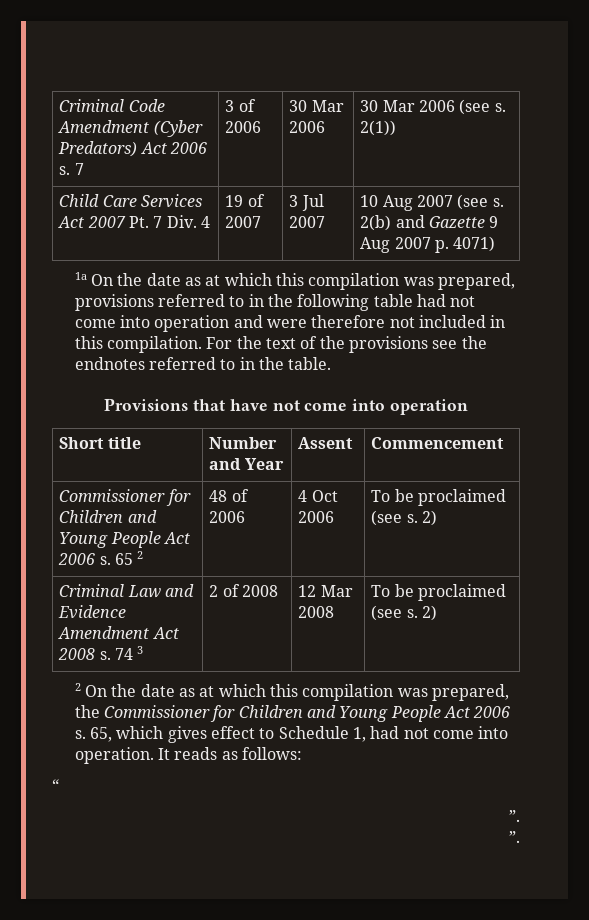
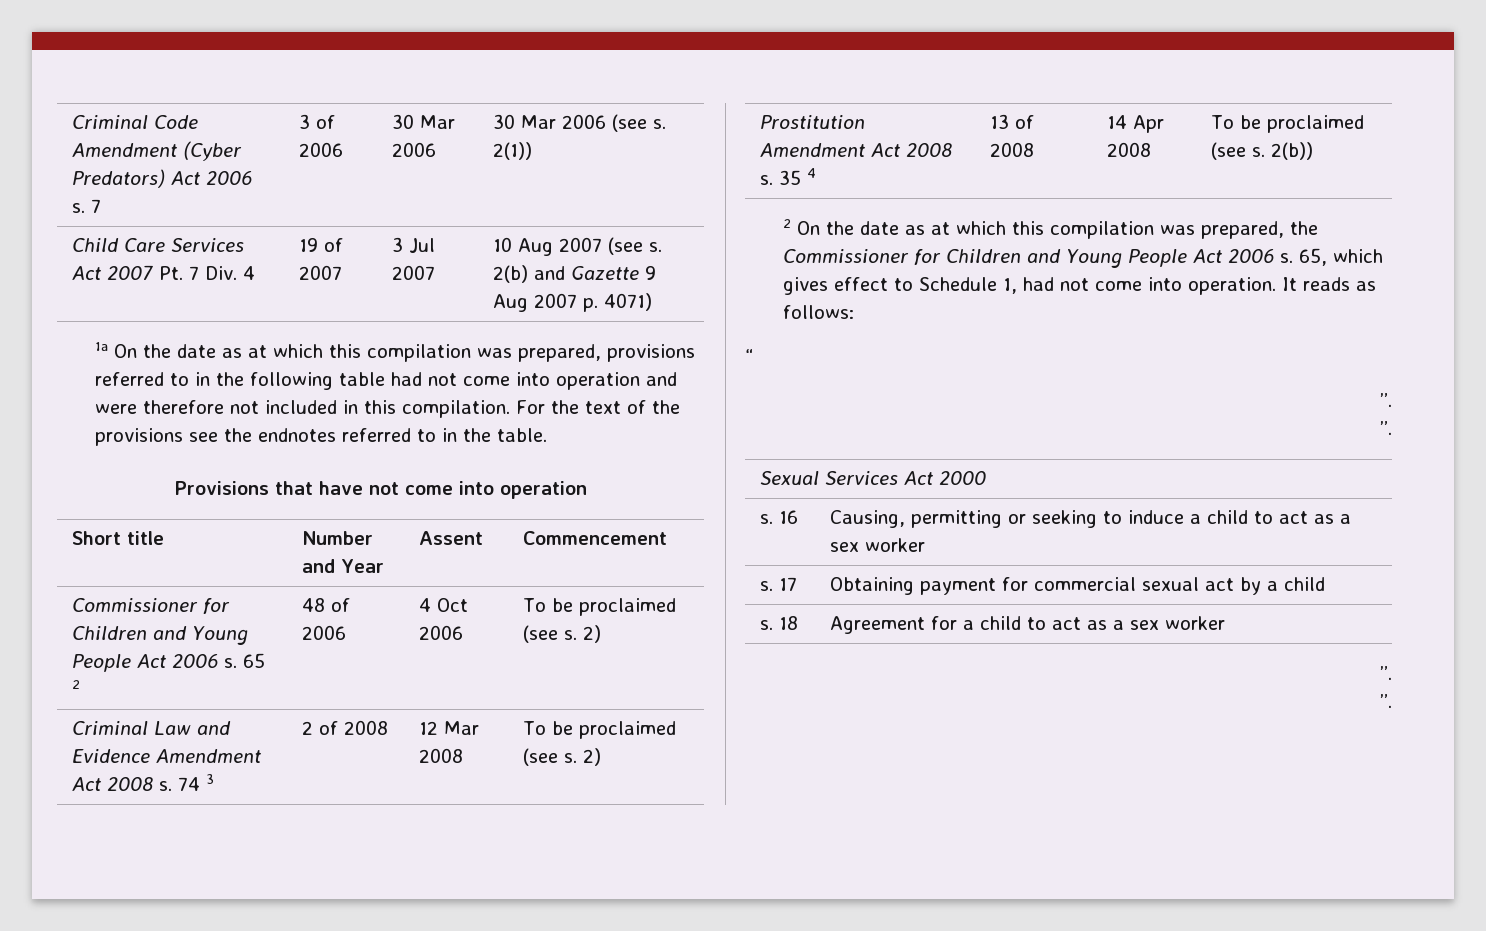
(438, 613) none -> [760,115,866,129] [760,143,953,157] [760,168,817,185] [990,114,1035,129] [990,142,1035,157] [1107,115,1165,133] [1107,142,1152,157] [1211,115,1365,133] [1211,142,1314,160] // Prostitution Amendment Act 2008 s. 35 4 | 13 of 2008 | 14 Apr 2008 | To be proclaimed (see s. 2(b))
(520, 837) none -> [760,471,987,485] [760,510,799,524] [830,510,1352,528] [830,538,926,552] [760,577,798,591] [830,577,1326,595] [760,616,799,630] [830,616,1226,634] [1380,666,1393,680] [1380,694,1393,708] // Sexual Services Act 2000 // s. 16 | Causing, permitting or seeking to induce a child to act as a sex worker // s. 17 | Obtaining payment for commercial sexual act by a child // s. 18 | Agreement for a child to act as a sex worker // ”. // ”.

